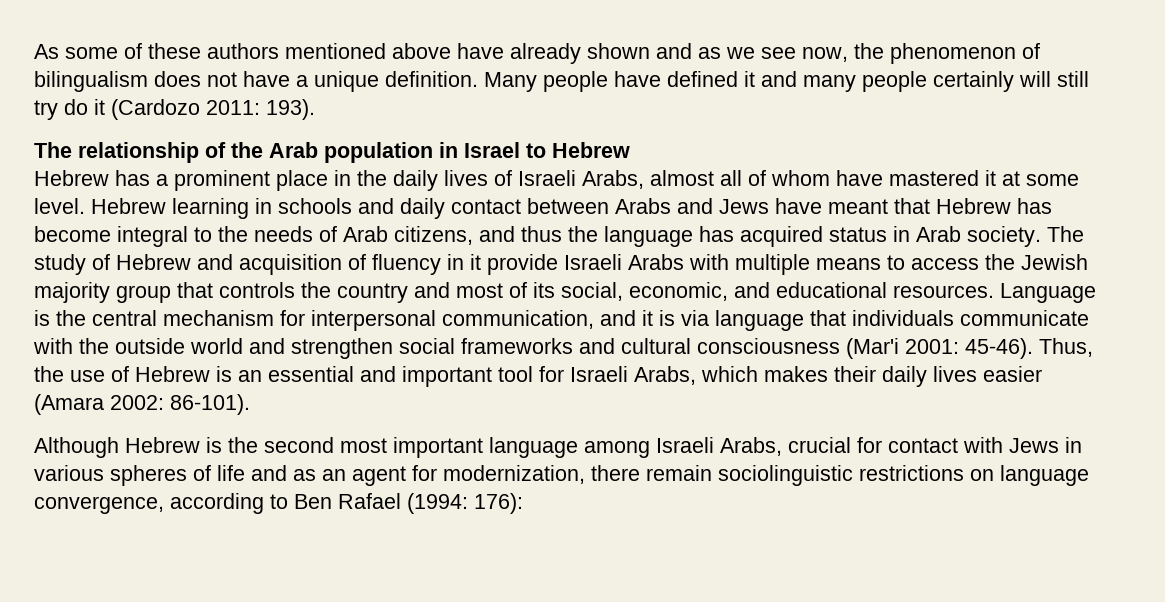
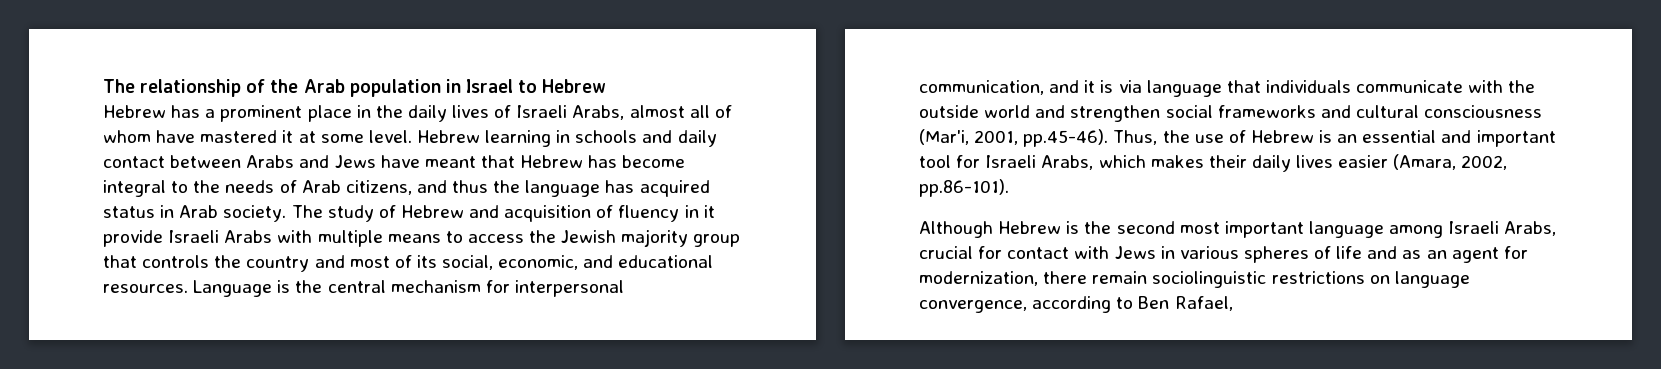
[34,43,1040,64] [34,71,1089,92] [34,99,315,120] As some of these authors mentioned above have already shown and as we see now, the phenomenon of bilingualism does not have a unique definition. Many people have defined it and many people certainly will still try do it (Cardozo 2011: 193). // -> (103, 86) none
[846,338,1033,359] (Mar'i 2001: 45-46). -> [919,129,1109,147] (Mar'i, 2001, pp.45-46).
[34,394,250,415] (Amara 2002: 86-101). -> [1393,154,1508,170] [919,179,1009,197] (Amara, 2002, pp.86-101).
[338,493,523,514] Rafael (1994: 176): -> [1174,296,1233,311] Rafael,

